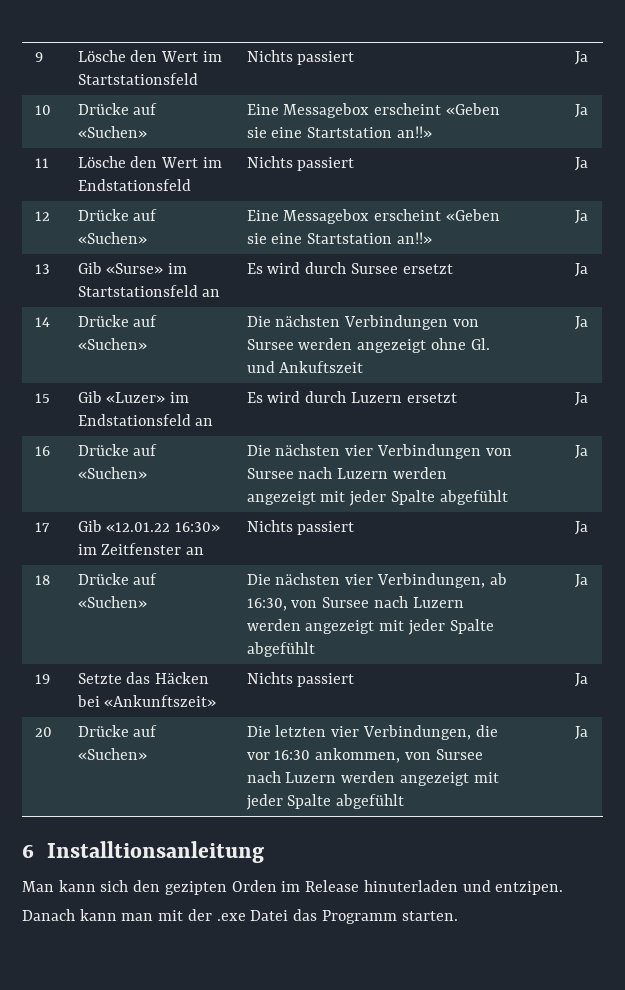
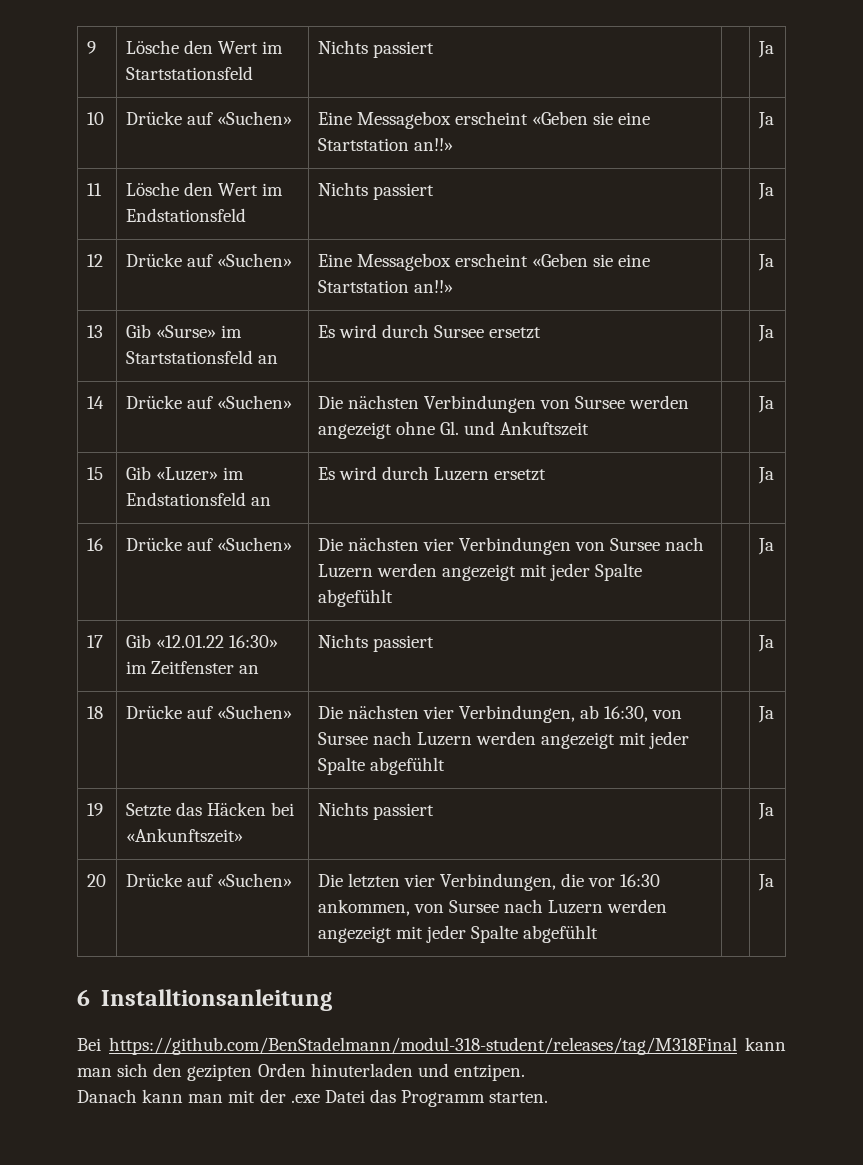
[22,880,96,892] Man kann -> [77,1037,786,1055] [77,1068,112,1077] Bei https://github.com/BenStadelmann/modul-318-student/releases/tag/M318Final kann man
[281,880,360,892] im Release -> (306, 1070) none

